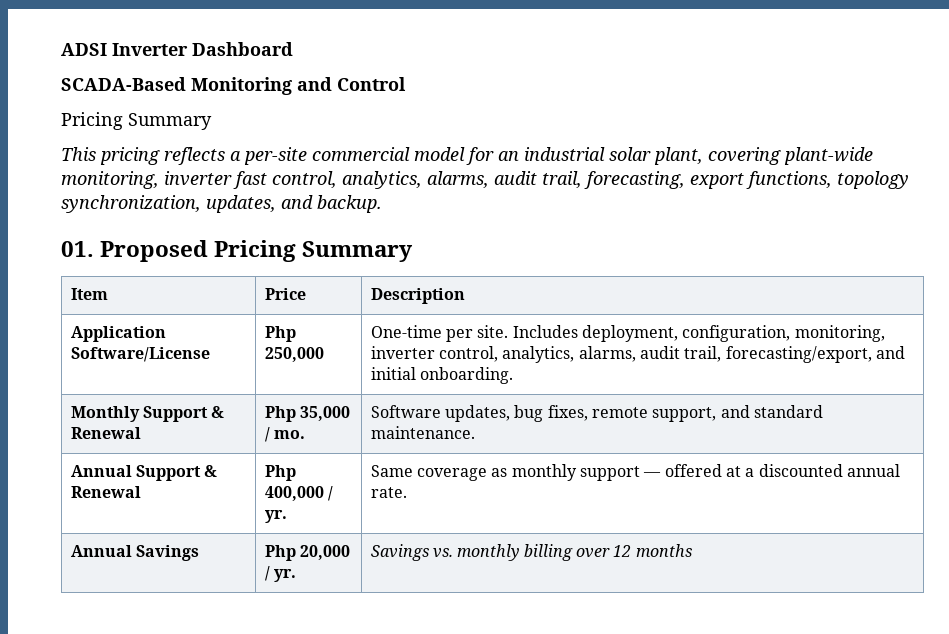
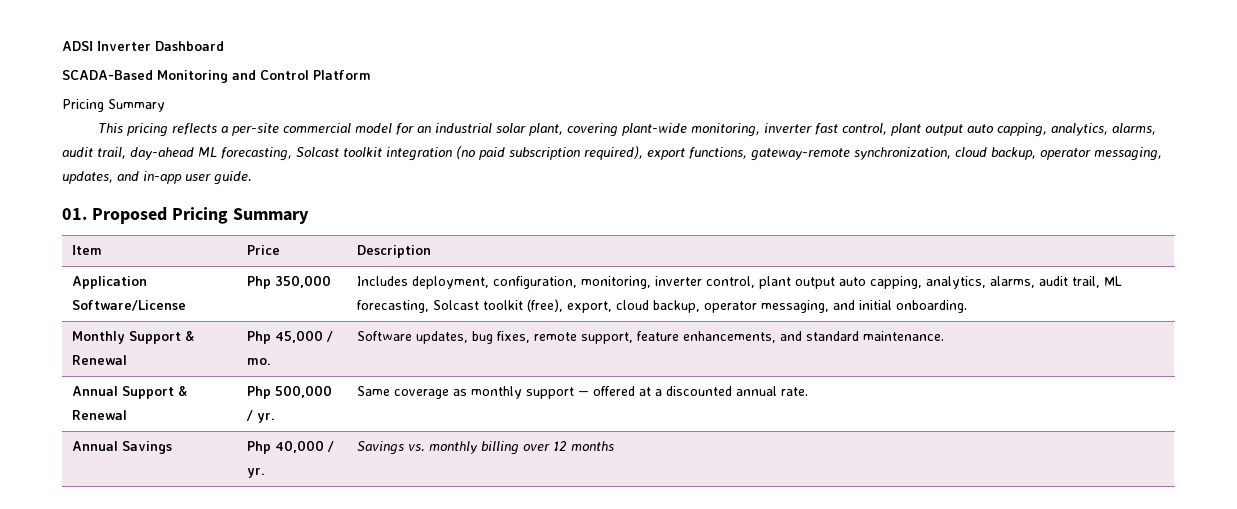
(406, 84) none -> [313,70,371,80] Platform
[342,171,909,189] [61,195,382,213] analytics, alarms, audit trail, forecasting, export functions, topology synchronization, updates, and backup. -> [890,123,1156,137] [62,146,1162,161] [62,171,252,185] plant output auto capping, analytics, alarms, audit trail, day-ahead ML forecasting, Solcast toolkit integration (no paid subscription required), export functions, gateway-remote synchronization, cloud backup, operator messaging, updates, and in-app user guide.
[264,347,324,362] [370,325,509,342] 250,000 | One-time per site. -> [274,275,331,288] 350,000 |
[502,346,872,363] analytics, alarms, audit trail, forecasting/export, -> [758,276,1122,289] [356,299,829,313] plant output auto capping, analytics, alarms, audit trail, ML forecasting, Solcast toolkit (free), export, cloud backup, operator messaging,
[300,406,351,421] 35,000 -> [274,330,323,343] 45,000
(717, 414) none -> [636,331,776,343] feature enhancements,
[264,486,324,501] 400,000 -> [274,385,332,398] 500,000
[300,545,351,560] 20,000 -> [274,440,324,453] 40,000

